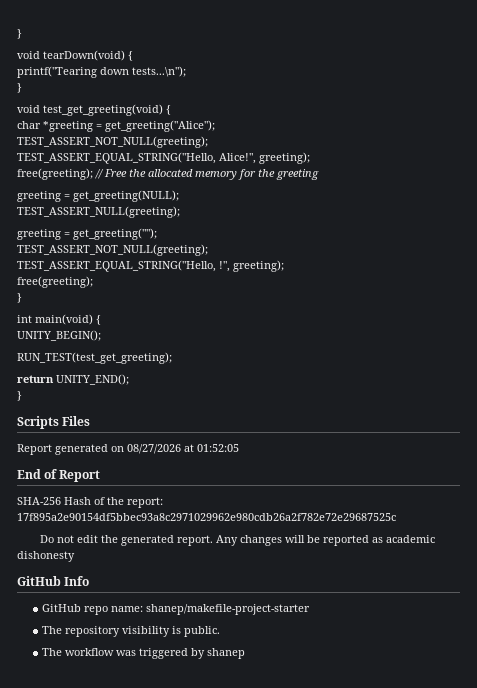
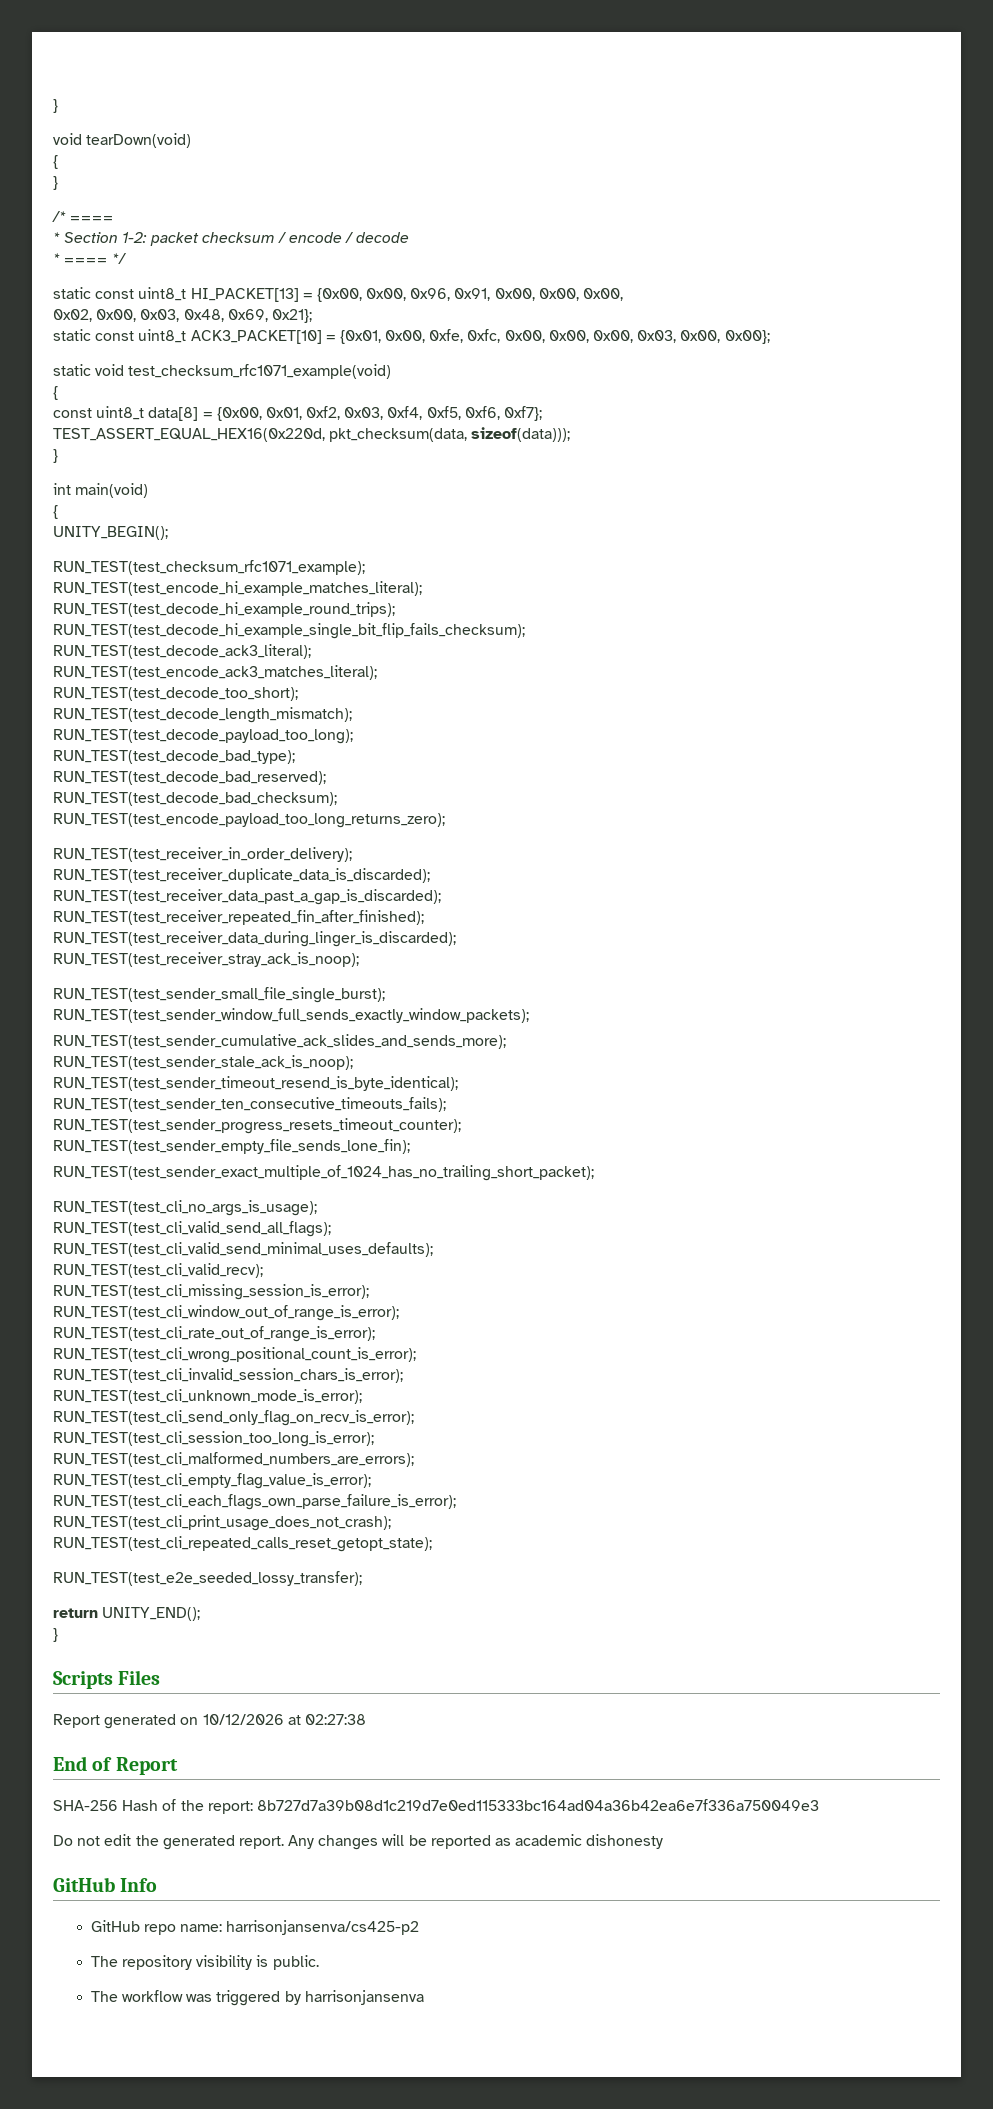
[128,51,133,61] [17,66,186,78] [17,83,22,93] [17,104,171,116] [17,120,215,132] [17,136,208,148] [17,152,310,164] [17,168,319,180] [17,190,179,202] [17,206,180,218] [17,228,157,240] [17,244,208,256] [17,260,284,272] [17,276,93,288] { // printf("Tearing down tests...\n"); // } // void test_get_greeting(void) { // char *greeting = get_greeting("Alice"); // TEST_ASSERT_NOT_NULL(greeting); // TEST_ASSERT_EQUAL_STRING("Hello, Alice!", greeting); // free(greeting); // Free the allocated memory for the greeting // greeting = get_greeting(NULL); // TEST_ASSERT_NULL(greeting); // greeting = get_greeting(""); // TEST_ASSERT_NOT_NULL(greeting); // TEST_ASSERT_EQUAL_STRING("Hello, !", greeting); // free(greeting); -> [53,155,58,169] [53,176,58,190] [52,211,115,222] [53,232,410,246] [53,253,128,264] [53,287,624,302] [53,309,312,323] [53,329,770,344] [53,364,392,379] [53,386,58,400] [53,406,543,421] [53,427,571,442] // { // } // /* ==== // * Section 1-2: packet checksum / encode / decode // * ==== */ // static const uint8_t HI_PACKET[13] = {0x00, 0x00, 0x96, 0x91, 0x00, 0x00, 0x00, // 0x02, 0x00, 0x03, 0x48, 0x69, 0x21}; // static const uint8_t ACK3_PACKET[10] = {0x01, 0x00, 0xfe, 0xfc, 0x00, 0x00, 0x00, 0x03, 0x00, 0x00}; // static void test_checksum_rfc1071_example(void) // { // const uint8_t data[8] = {0x00, 0x01, 0xf2, 0x03, 0xf4, 0xf5, 0xf6, 0xf7}; // TEST_ASSERT_EQUAL_HEX16(0x220d, pkt_checksum(data, sizeof(data)));
(93, 319) none -> (149, 490) //
[17,352,172,364] RUN_TEST(test_get_greeting); -> [53,560,365,575] [53,581,422,596] [53,602,395,617] [53,623,525,639] [53,644,311,659] [53,665,377,680] [53,687,298,701] [53,707,352,723] [53,729,353,744] [53,750,295,764] [53,771,326,785] [53,792,337,806] [53,813,445,828] [53,847,352,862] [53,868,430,883] [53,889,441,905] [53,910,424,925] [53,931,456,947] [53,952,359,967] [53,987,385,1003] [53,1008,529,1023] [53,1034,506,1049] [53,1055,353,1070] [53,1076,458,1091] [53,1097,446,1112] [53,1118,461,1134] [53,1139,410,1154] [53,1165,594,1181] [53,1200,317,1216] [53,1221,331,1237] [53,1242,433,1257] [53,1263,263,1278] [53,1284,369,1300] [53,1305,399,1321] [53,1326,375,1342] [53,1347,416,1363] [53,1368,403,1383] [53,1389,362,1404] [53,1410,414,1426] [53,1431,374,1447] [53,1452,414,1467] [53,1473,371,1489] [53,1494,456,1510] [53,1515,391,1531] [53,1536,432,1552] [53,1571,362,1586] RUN_TEST(test_checksum_rfc1071_example); // RUN_TEST(test_encode_hi_example_matches_literal); // RUN_TEST(test_decode_hi_example_round_trips); // RUN_TEST(test_decode_hi_example_single_bit_flip_fails_checksum); // RUN_TEST(test_decode_ack3_literal); // RUN_TEST(test_encode_ack3_matches_literal); // RUN_TEST(test_decode_too_short); // RUN_TEST(test_decode_length_mismatch); // RUN_TEST(test_decode_payload_too_long); // RUN_TEST(test_decode_bad_type); // RUN_TEST(test_decode_bad_reserved); // RUN_TEST(test_decode_bad_checksum); // RUN_TEST(test_encode_payload_too_long_returns_zero); // RUN_TEST(test_receiver_in_order_delivery); // RUN_TEST(test_receiver_duplicate_data_is_discarded); // RUN_TEST(test_receiver_data_past_a_gap_is_discarded); // RUN_TEST(test_receiver_repeated_fin_after_finished); // RUN_TEST(test_receiver_data_during_linger_is_discarded); // RUN_TEST(test_receiver_stray_ack_is_noop); // RUN_TEST(test_sender_small_file_single_burst); // RUN_TEST(test_sender_window_full_sends_exactly_window_packets); // RUN_TEST(test_sender_cumulative_ack_slides_and_sends_more); // RUN_TEST(test_sender_stale_ack_is_noop); // RUN_TEST(test_sender_timeout_resend_is_byte_identical); // RUN_TEST(test_sender_ten_consecutive_timeouts_fails); // RUN_TEST(test_sender_progress_resets_timeout_counter); // RUN_TEST(test_sender_empty_file_sends_lone_fin); // RUN_TEST(test_sender_exact_multiple_of_1024_has_no_trailing_short_packet); // RUN_TEST(test_cli_no_args_is_usage); // RUN_TEST(test_cli_valid_send_all_flags); // RUN_TEST(test_cli_valid_send_minimal_uses_defaults); // RUN_TEST(test_cli_valid_recv); // RUN_TEST(test_cli_missing_session_is_error); // RUN_TEST(test_cli_window_out_of_range_is_error); // RUN_TEST(test_cli_rate_out_of_range_is_error); // RUN_TEST(test_cli_wrong_positional_count_is_error); // RUN_TEST(test_cli_invalid_session_chars_is_error); // RUN_TEST(test_cli_unknown_mode_is_error); // RUN_TEST(test_cli_send_only_flag_on_recv_is_error); // RUN_TEST(test_cli_session_too_long_is_error); // RUN_TEST(test_cli_malformed_numbers_are_errors); // RUN_TEST(test_cli_empty_flag_value_is_error); // RUN_TEST(test_cli_each_flags_own_parse_failure_is_error); // RUN_TEST(test_cli_print_usage_does_not_crash); // RUN_TEST(test_cli_repeated_calls_reset_getopt_state); // RUN_TEST(test_e2e_seeded_lossy_transfer);
[127,444,239,454] 08/27/2026 at 01:52:05 -> [202,1714,366,1725] 10/12/2026 at 02:27:38
[17,513,396,521] 17f895a2e90154df5bbec93a8c2971029962e980cdb26a2f782e72e29687525c -> [256,1799,819,1811] 8b727d7a39b08d1c219d7e0ed115333bc164ad04a36b42ea6e7f336a750049e3
[146,604,311,615] shanep/makefile-project-starter -> [226,1920,420,1935] harrisonjansenva/cs425-p2
[207,648,246,659] shanep -> [304,1990,424,2005] harrisonjansenva

